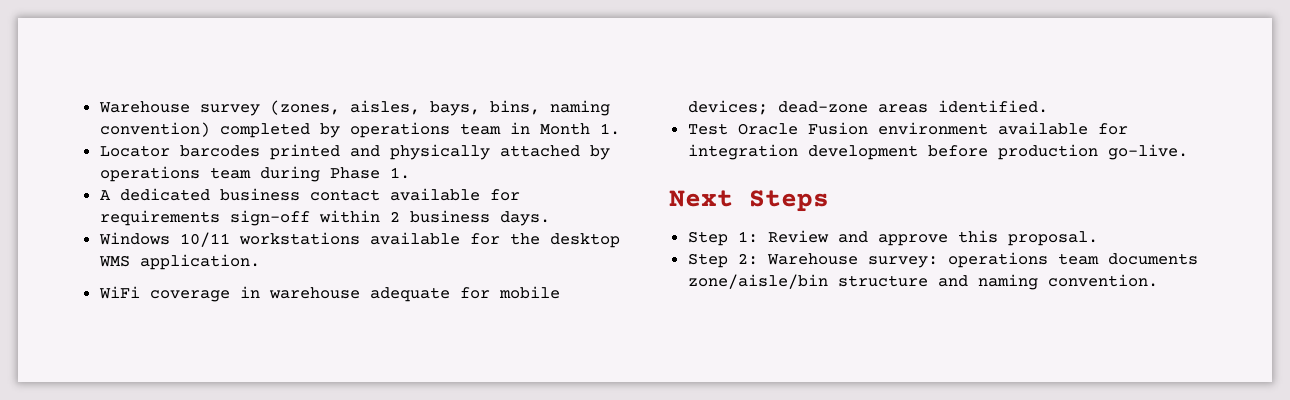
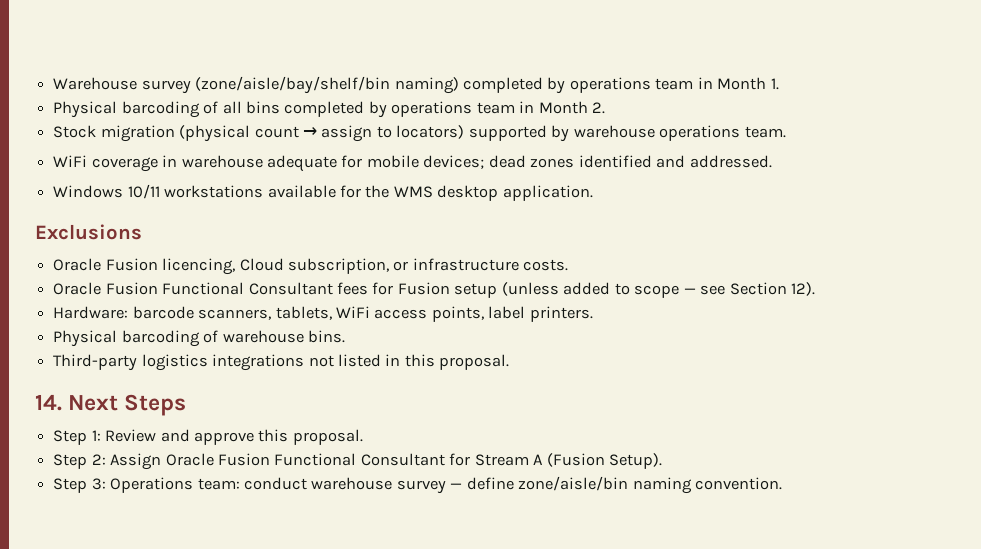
[269,100,610,116] [99,122,210,137] (zones, aisles, bays, bins, naming convention) -> [195,76,459,94] (zone/aisle/bay/shelf/bin naming)
[99,144,610,160] [99,166,410,182] [99,188,520,201] [99,210,550,226] [98,232,620,248] [98,254,260,270] Locator barcodes printed and physically attached by operations team during Phase 1. // A dedicated business contact available for requirements sign-off within 2 business days. // Windows 10/11 workstations available for the desktop WMS application. -> [53,101,606,118] [53,125,786,142] Physical barcoding of all bins completed by operations team in Month 2. // Stock migration (physical count → assign to locators) supported by warehouse operations team.
[777,100,1048,113] [687,122,1128,135] [687,144,1188,160] dead-zone areas identified. // Test Oracle Fusion environment available for integration development before production go-live. // -> [488,155,772,168] [53,184,593,201] [35,224,142,240] [53,258,569,275] [53,282,815,298] [53,306,593,322] [53,330,345,347] [53,354,510,371] [35,394,62,411] dead zones identified and addressed. // Windows 10/11 workstations available for the WMS desktop application. // Exclusions // Oracle Fusion licencing, Cloud subscription, or infrastructure costs. // Oracle Fusion Functional Consultant fees for Fusion setup (unless added to scope — see Section 12). // Hardware: barcode scanners, tablets, WiFi access points, label printers. // Physical barcoding of warehouse bins. // Third-party logistics integrations not listed in this proposal. // 14.
[766,252,1198,268] [687,274,968,289] Warehouse survey: operations team documents zone/aisle/bin structure and -> [110,453,663,470] [53,476,629,494] Assign Oracle Fusion Functional Consultant for Stream A (Fusion Setup). // Step 3: Operations team: conduct warehouse survey — define zone/aisle/bin

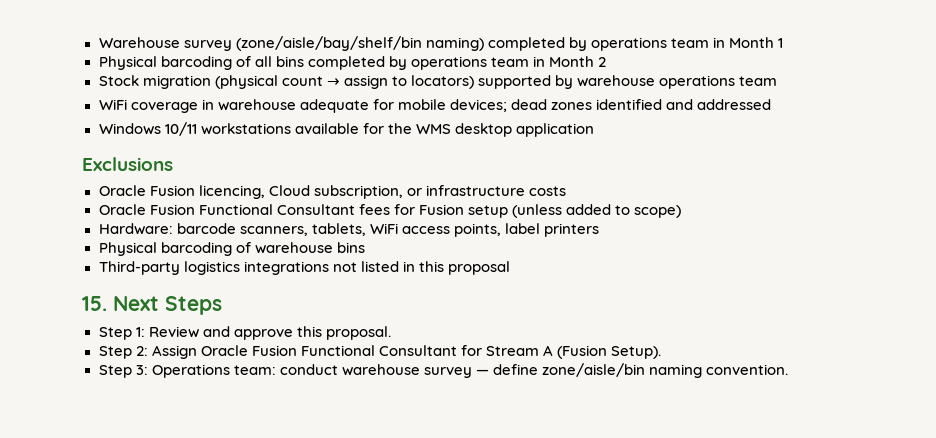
[770,78,779,90] 1. -> [777,38,783,48] 1
[592,102,606,114] 2. -> [598,57,607,67] 2
[744,126,786,138] team. -> [739,76,778,86] team
[689,155,772,168] addressed. -> [697,99,772,110] addressed
[502,185,593,201] application. -> [515,123,594,137] application
[523,259,569,271] costs. -> [528,186,566,196] costs
[634,282,815,298] scope — see Section 12). -> [634,205,682,218] scope)
[529,306,593,322] printers. -> [543,223,599,237] printers
[307,330,345,343] bins. -> [336,242,365,253] bins
[439,354,510,370] [35,394,62,411] proposal. // 14. -> [447,261,510,275] [82,296,107,311] proposal // 15.

